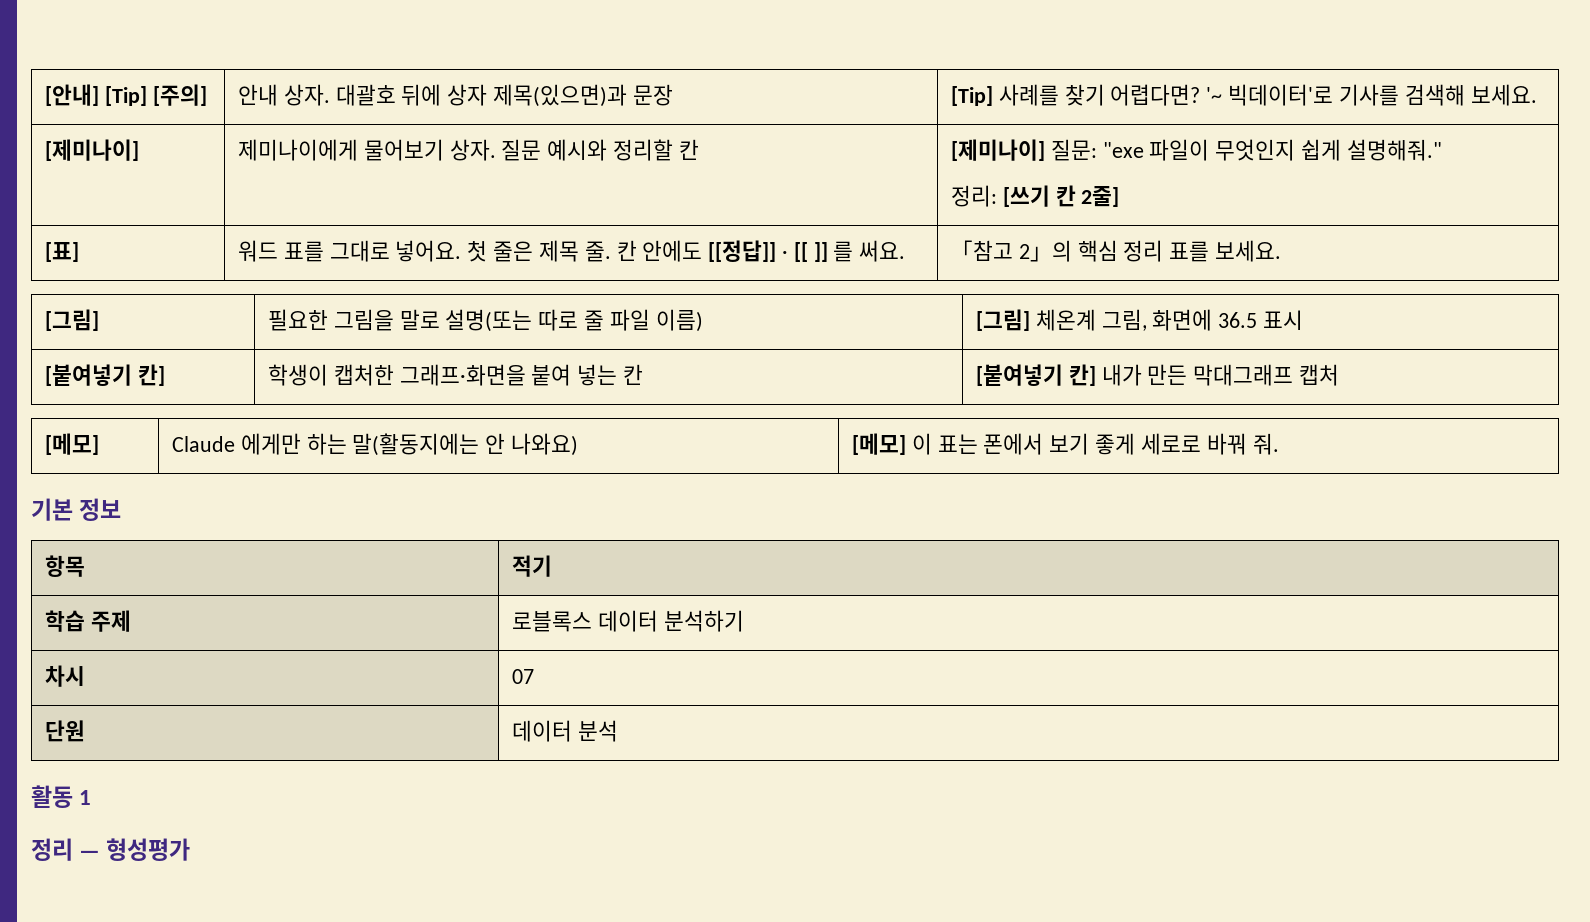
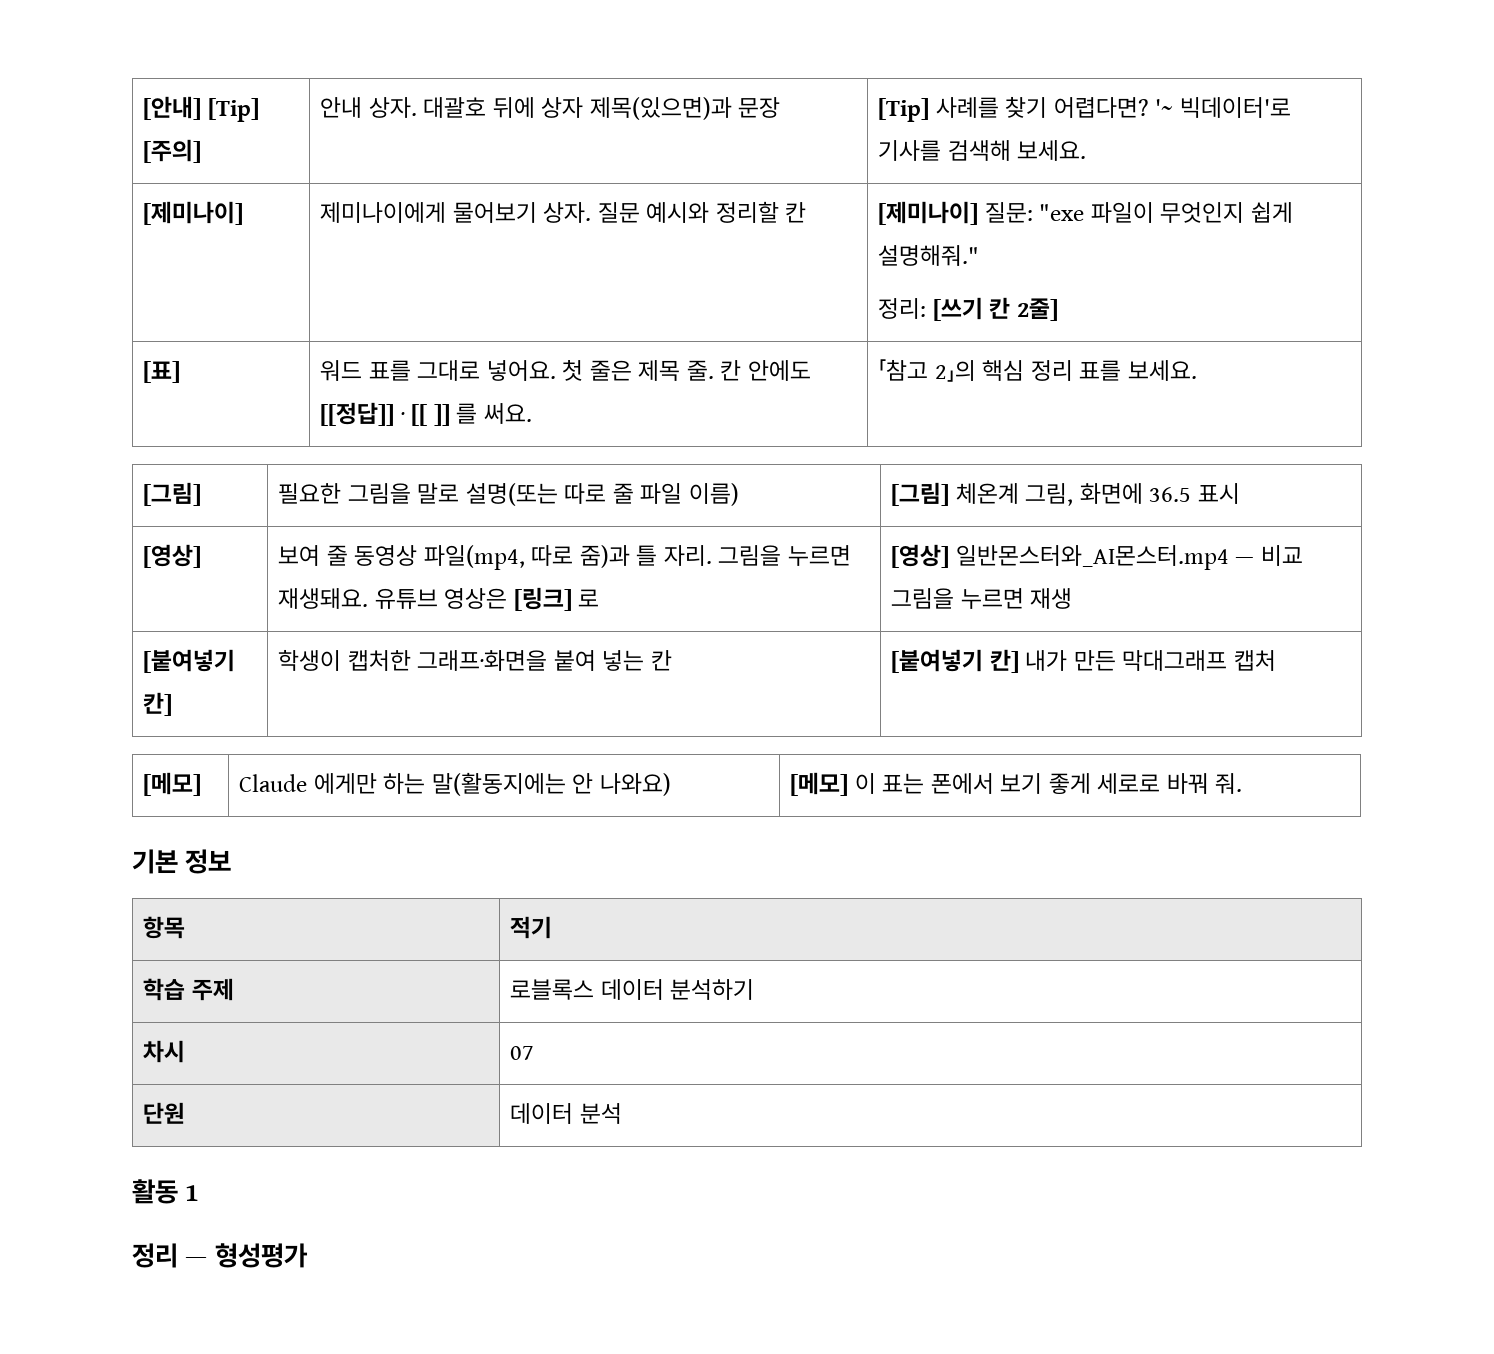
(1304, 320) none -> [143,544,202,568] [278,545,851,570] [278,587,600,611] [891,544,1303,570] [891,588,1073,609] // [영상] | 보여 줄 동영상 파일(mp4, 따로 줌)과 틀 자리. 그림을 누르면 재생돼요. 유튜브 영상은 [링크] 로 | [영상] 일반몬스터와_AI몬스터.mp4 — 비교 그림을 누르면 재생

